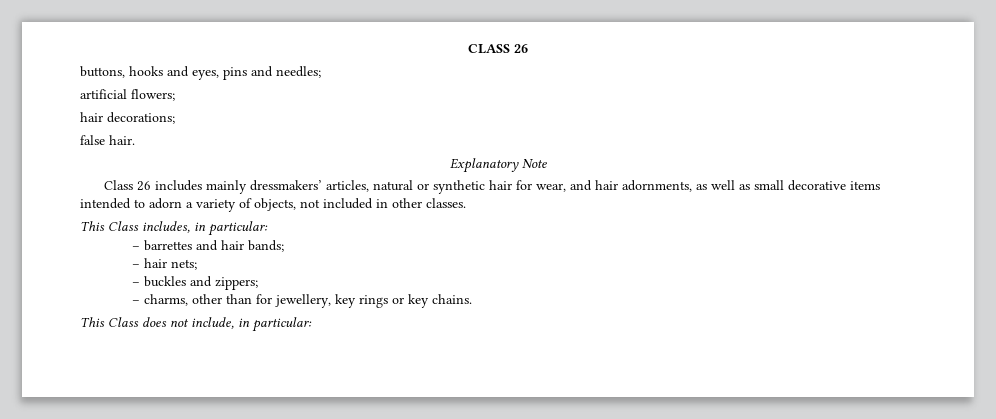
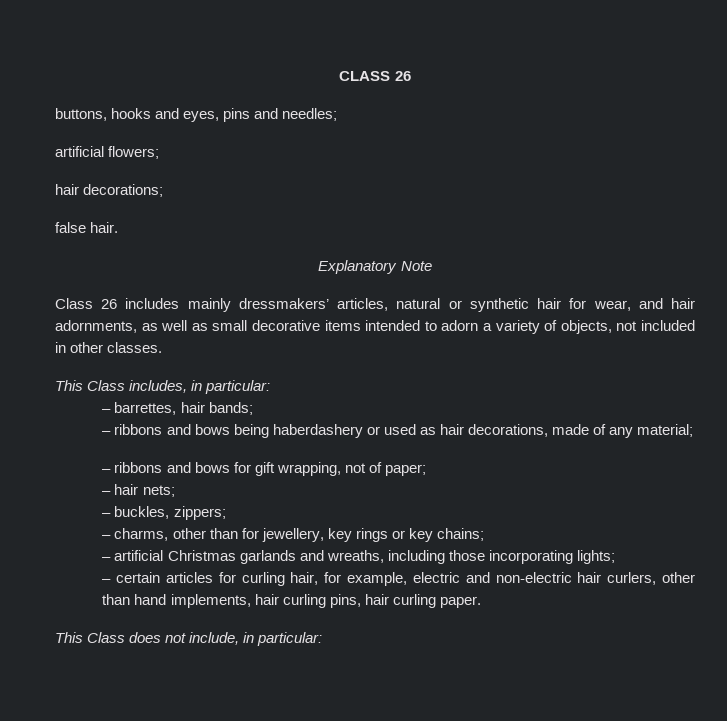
[144,240,219,251] barrettes and -> [114,402,177,415] barrettes,
(285, 246) none -> [102,424,694,438] [102,462,426,476] // – ribbons and bows being haberdashery or used as hair decorations, made of any material; // – ribbons and bows for gift wrapping, not of paper;
[144,276,213,287] buckles and -> [114,506,170,519] buckles,
[432,294,473,304] chains. -> [436,528,484,541] [102,550,615,564] [102,572,696,586] [102,594,481,608] chains; // – artificial Christmas garlands and wreaths, including those incorporating lights; // – certain articles for curling hair, for example, electric and non-electric hair curlers, other than hand implements, hair curling pins, hair curling paper.

